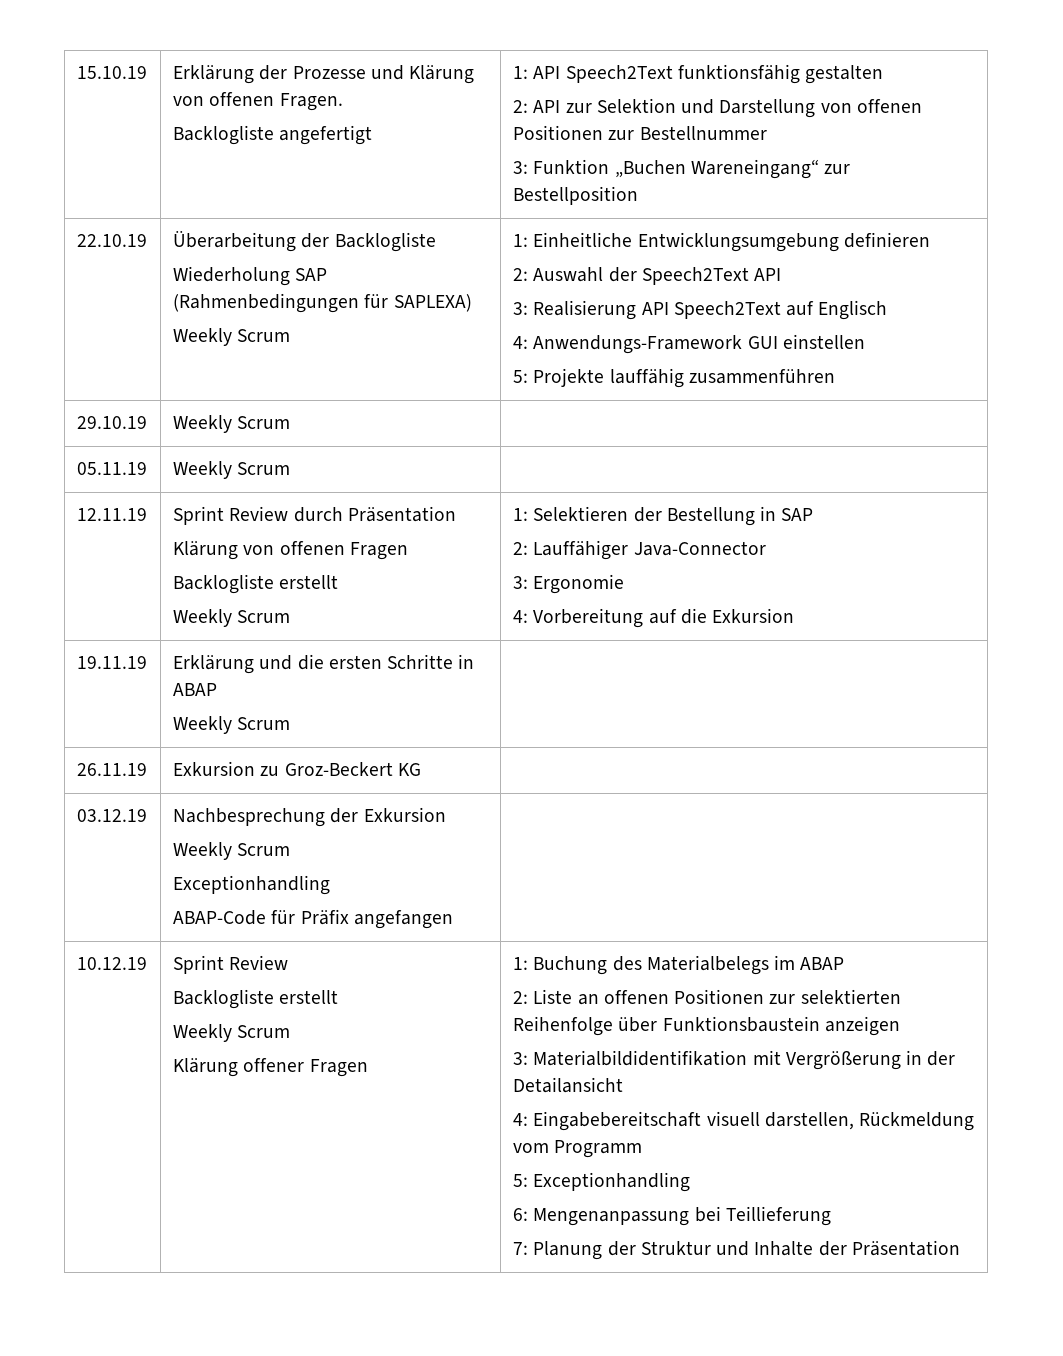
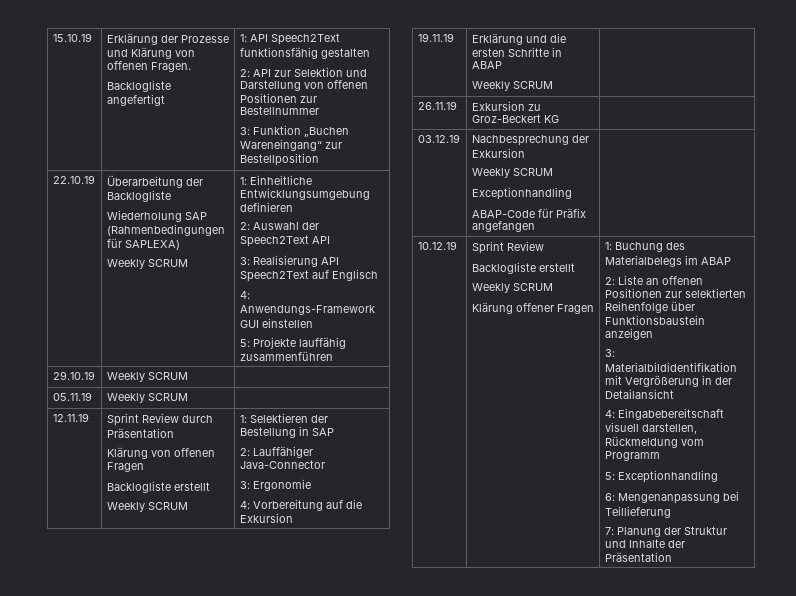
[237,329,291,342] Scrum -> [147,259,188,267] SCRUM
[237,416,291,429] Scrum -> [147,372,188,380] SCRUM
[237,462,291,475] Scrum -> [147,393,188,401] SCRUM
[237,610,291,623] Scrum -> [147,502,188,510] SCRUM
[237,717,291,730] Scrum -> [512,81,553,89] SCRUM
[237,843,291,856] Scrum -> [512,168,553,176] SCRUM
[237,1025,291,1038] Scrum -> [512,283,553,291] SCRUM

